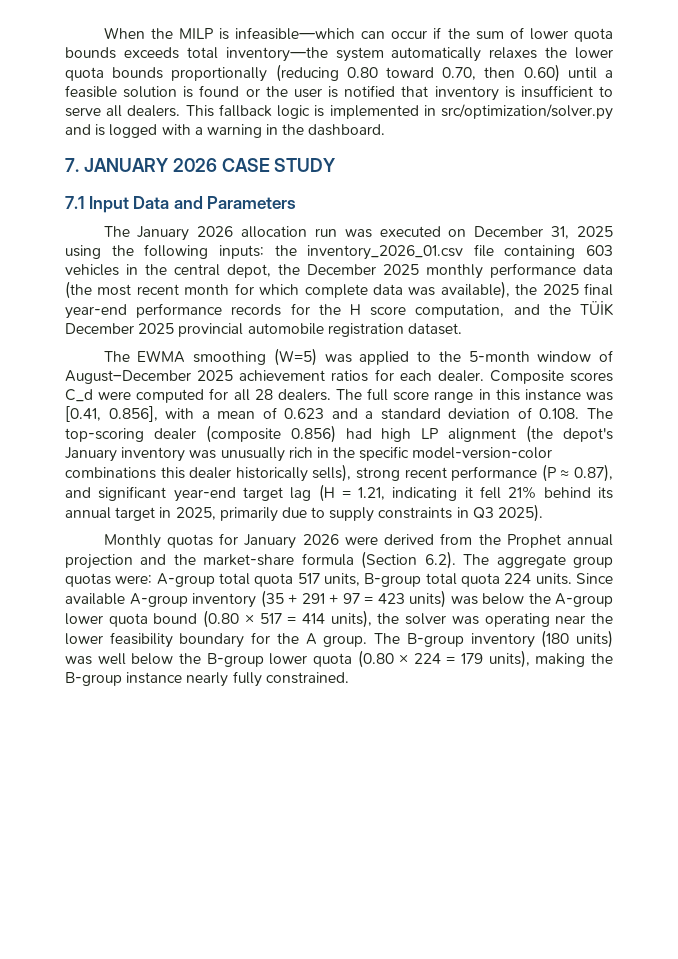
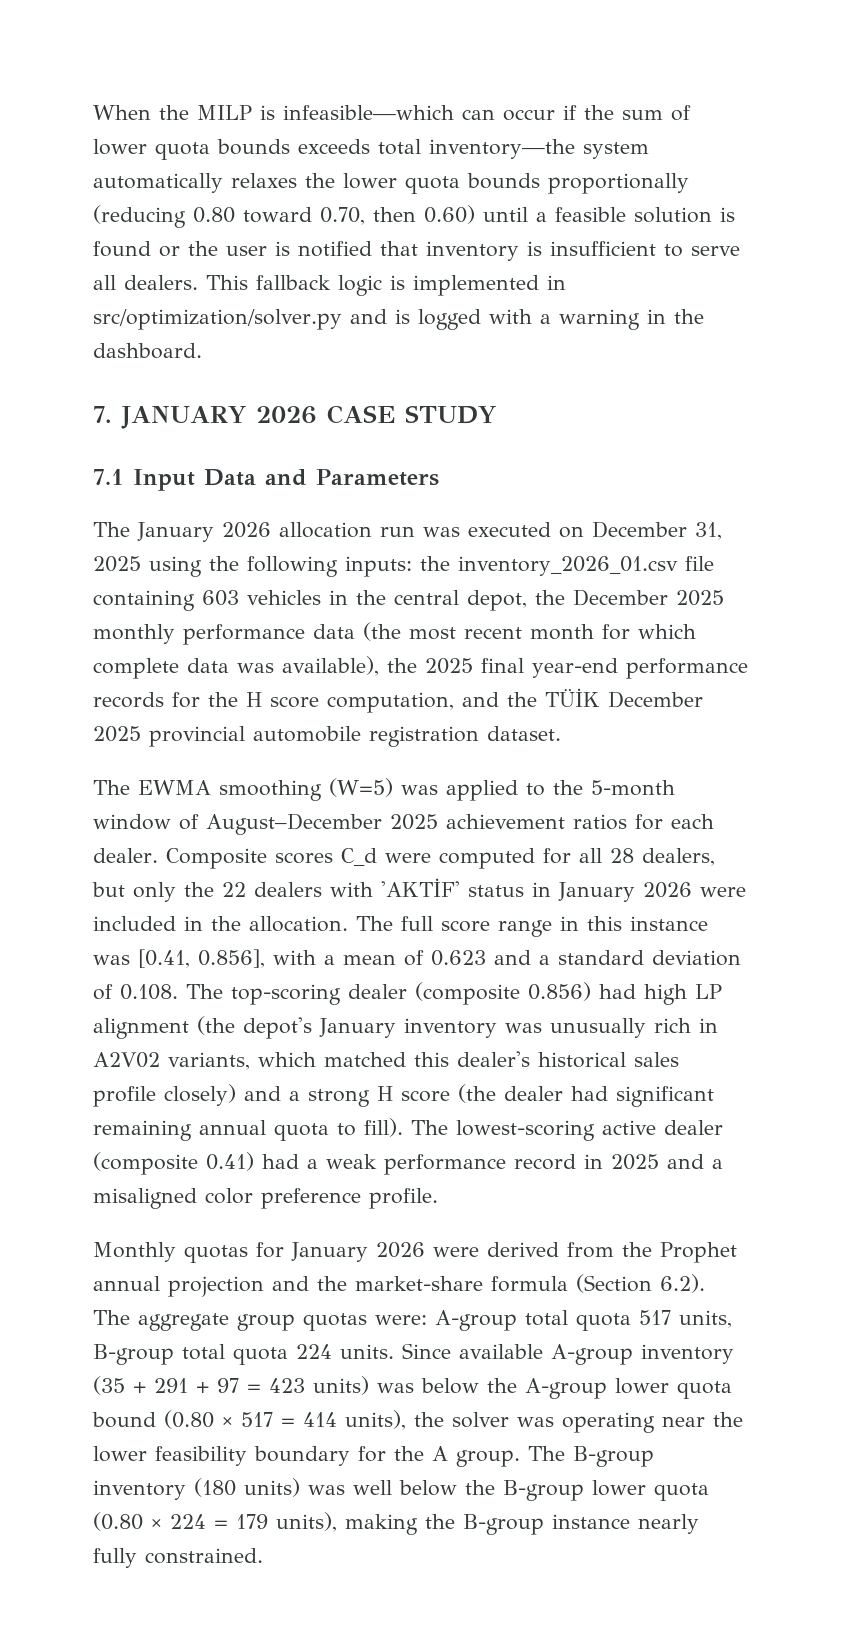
[277,389,331,401] dealers. -> [641,848,715,866] [92,878,746,902] [93,916,348,932] dealers, but only the 22 dealers with 'AKTİF' status in January 2026 were included in the allocation.
[333,446,553,461] [65,464,614,482] [65,484,613,502] [65,504,544,522] the specific model-version-color combinations this dealer historically sells), strong recent performance (P ≈ 0.87), and significant year-end target lag (H = 1.21, indicating it fell 21% behind its annual target in 2025, primarily due to supply constraints in Q3 2025). -> [93,1051,679,1070] [93,1084,714,1107] [93,1118,723,1141] [93,1152,723,1175] [93,1188,438,1209] A2V02 variants, which matched this dealer's historical sales profile closely) and a strong H score (the dealer had significant remaining annual quota to fill). The lowest-scoring active dealer (composite 0.41) had a weak performance record in 2025 and a misaligned color preference profile.

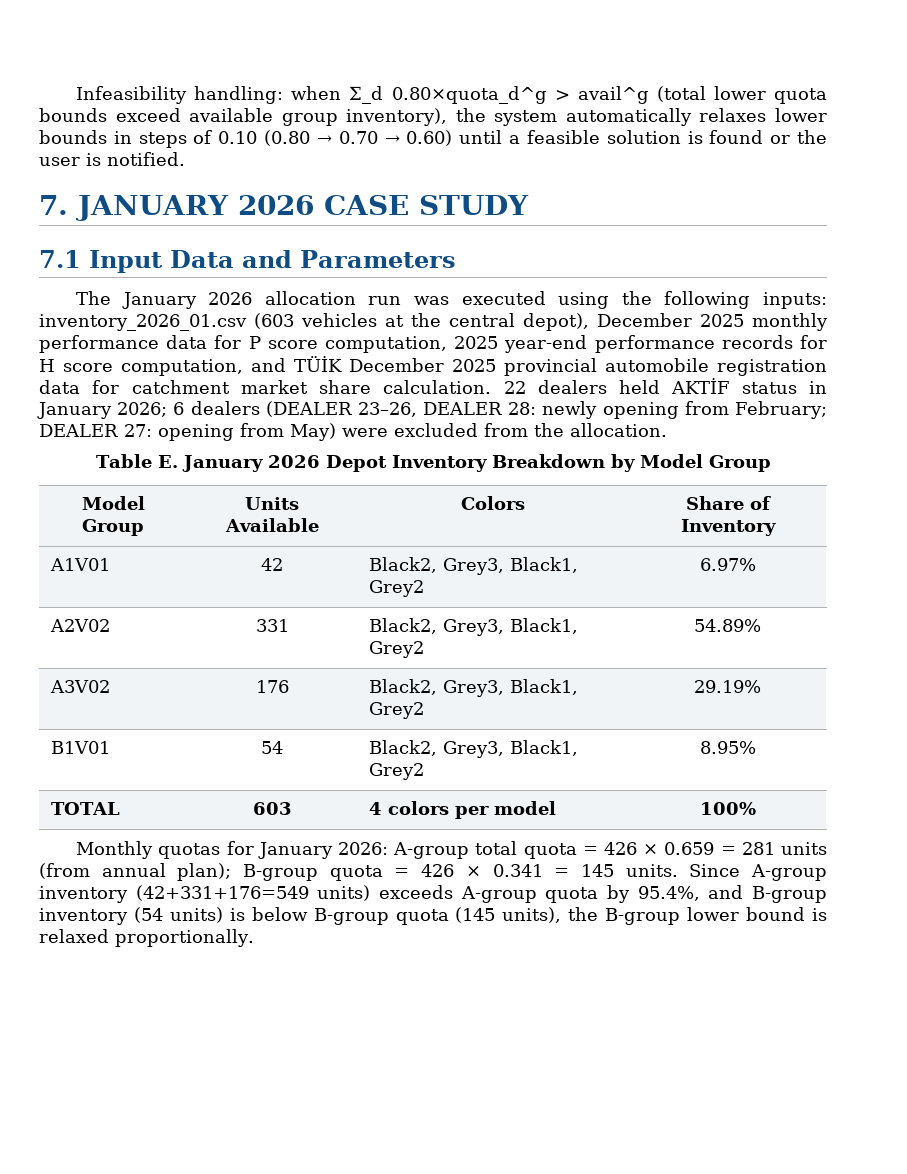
[93,105,691,121] [93,139,649,160] [93,173,689,194] [93,205,416,228] When the MILP is infeasible—which can occur if the sum of lower quota bounds exceeds total inventory—the system automatically relaxes the lower quota bounds proportionally (reducing 0.80 toward 0.70, then -> [76,86,828,104] [39,108,827,126] [39,130,400,148] Infeasibility handling: when Σ_d 0.80×quota_d^g > avail^g (total lower quota bounds exceed available group inventory), the system automatically relaxes lower bounds in steps of 0.10 (0.80 → 0.70 →
[298,241,740,261] [93,275,566,296] [93,309,704,330] [93,343,202,359] notified that inventory is insufficient to serve all dealers. This fallback logic is implemented in src/optimization/solver.py and is logged with a warning in the dashboard. -> [107,152,185,166] notified.
[559,521,722,540] [93,556,714,577] [93,590,565,611] on December 31, 2025 using the following inputs: the inventory_2026_01.csv file containing 603 vehicles in the central depot, the -> [558,291,828,309] [39,313,589,331] using the following inputs: inventory_2026_01.csv (603 vehicles at the central depot),
[363,622,696,641] [93,656,524,679] (the most recent month for which complete data was available), the 2025 final -> [214,335,499,353] for P score computation, 2025
[208,692,238,707] the -> (827, 342) none
[507,692,537,707] the -> (286, 365) none
[487,726,561,741] [93,778,675,801] [93,813,714,835] [93,848,715,869] [92,878,746,902] [93,916,708,937] [93,949,741,968] [93,982,722,1005] [93,1016,718,1039] [93,1051,679,1070] [93,1084,714,1107] [93,1118,723,1141] [93,1152,723,1175] [93,1188,438,1209] [93,1242,737,1263] [93,1274,705,1297] [93,1310,732,1331] [93,1344,332,1365] dataset. // The EWMA smoothing (W=5) was applied to the 5-month window of August–December 2025 achievement ratios for each dealer. Composite scores C_d were computed for all 28 dealers, but only the 22 dealers with 'AKTİF' status in January 2026 were included in the allocation. The full score range in this instance was [0.41, 0.856], with a mean of 0.623 and a standard deviation of 0.108. The top-scoring dealer (composite 0.856) had high LP alignment (the depot's January inventory was unusually rich in A2V02 variants, which matched this dealer's historical sales profile closely) and a strong H score (the dealer had significant remaining annual quota to fill). The lowest-scoring active dealer (composite 0.41) had a weak performance record in 2025 and a misaligned color preference profile. // Monthly quotas for January 2026 were derived from the Prophet annual projection and the market-share formula (Section 6.2). The aggregate group quotas were: A-group total quota 517 units, B-group total quota 224 -> [39,378,827,394] [37,401,828,419] [39,423,667,441] [95,454,771,472] [81,496,145,510] [82,519,144,536] [244,497,299,510] [224,518,319,532] [461,496,525,510] [685,496,771,510] [680,519,776,536] [49,558,110,571] [261,558,283,571] [368,557,578,575] [368,580,424,597] [699,558,756,571] [49,619,110,632] [255,619,289,632] [368,618,578,636] [368,641,424,658] [694,619,761,632] [49,680,110,693] [255,680,289,693] [368,679,578,697] [368,702,424,719] [694,680,761,693] [50,741,110,754] [261,741,283,754] [368,740,578,758] [368,763,424,780] [699,741,756,754] [50,802,120,815] [252,802,292,815] [368,801,556,819] [699,802,756,815] [76,841,827,859] [39,863,614,881] data for catchment market share calculation. 22 dealers held AKTİF status in January 2026; 6 dealers (DEALER 23–26, DEALER 28: newly opening from February; DEALER 27: opening from May) were excluded from the allocation. // Table E. January 2026 Depot Inventory Breakdown by Model Group // Model Group | Units Available | Colors | Share of Inventory // A1V01 | 42 | Black2, Grey3, Black1, Grey2 | 6.97% // A2V02 | 331 | Black2, Grey3, Black1, Grey2 | 54.89% // A3V02 | 176 | Black2, Grey3, Black1, Grey2 | 29.19% // B1V01 | 54 | Black2, Grey3, Black1, Grey2 | 8.95% // TOTAL | 603 | 4 colors per model | 100% // Monthly quotas for January 2026: A-group total quota = 426 × 0.659 = 281 units (from annual plan); B-group quota = 426 × 0.341 = 145
[459,1344,543,1359] available -> (741, 870) none
[93,1376,732,1399] [92,1410,743,1433] [93,1446,654,1467] [93,1478,709,1501] [93,1512,699,1535] [93,1548,263,1568] (35 + 291 + 97 = 423 units) was below the A-group lower quota bound (0.80 × 517 = 414 units), the solver was operating near the lower feasibility boundary for the A group. The B-group inventory (180 units) was well below the B-group lower quota (0.80 × 224 = 179 units), making the B-group instance nearly fully constrained. -> [135,885,827,903] [39,907,827,925] [39,929,254,947] (42+331+176=549 units) exceeds A-group quota by 95.4%, and B-group inventory (54 units) is below B-group quota (145 units), the B-group lower bound is relaxed proportionally.

